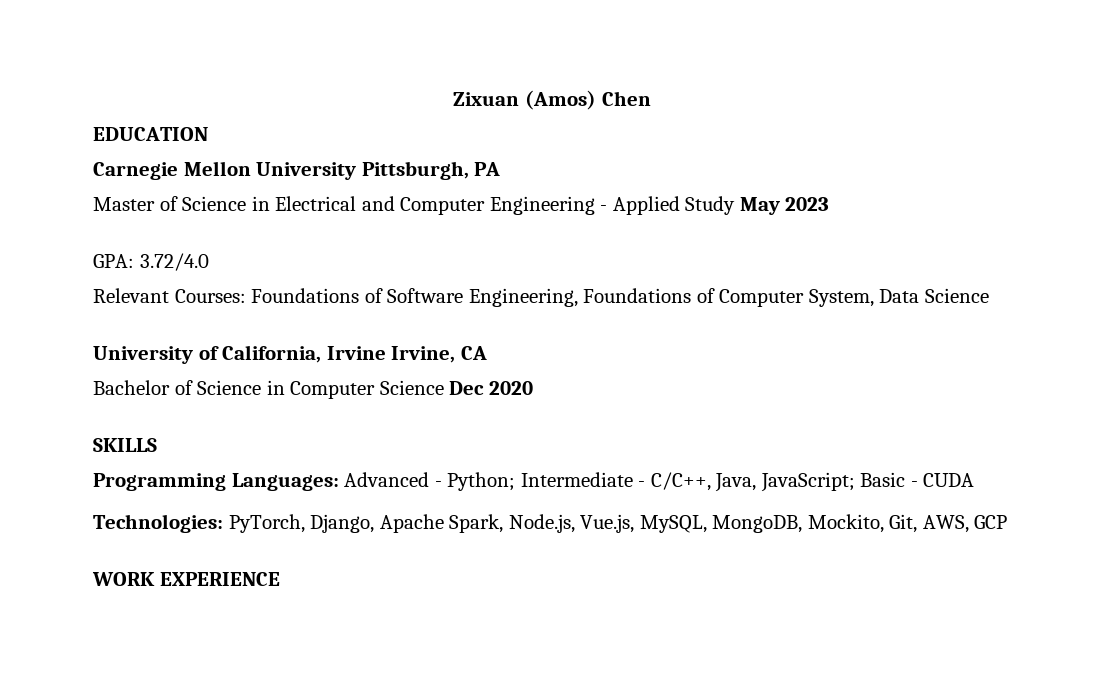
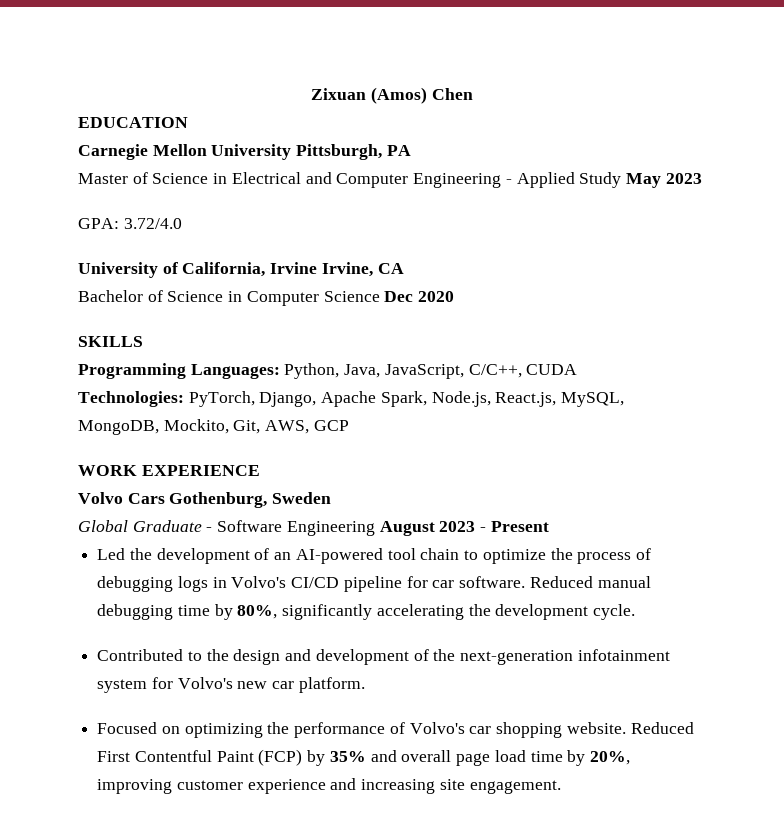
[93,288,989,307] // Relevant Courses: Foundations of Software Engineering, Foundations of Computer System, Data Science -> (182, 223) none
[344,472,918,492] Advanced - Python; Intermediate - C/C++, Java, JavaScript; Basic - -> [284,363,522,379] Python, Java, JavaScript, C/C++,
[580,514,635,533] Vue.js, -> [495,392,557,407] React.js,
(280, 579) none -> [78,492,332,508] [78,520,549,536] [97,548,651,564] [97,576,651,592] [97,604,636,620] [97,649,670,665] [97,677,365,693] [97,722,694,738] [97,749,630,766] [97,778,561,794] // Volvo Cars Gothenburg, Sweden // Global Graduate - Software Engineering August 2023 - Present // Led the development of an AI-powered tool chain to optimize the process of debugging logs in Volvo's CI/CD pipeline for car software. Reduced manual debugging time by 80%, significantly accelerating the development cycle. // Contributed to the design and development of the next-generation infotainment system for Volvo's new car platform. // Focused on optimizing the performance of Volvo's car shopping website. Reduced First Contentful Paint (FCP) by 35% and overall page load time by 20%, improving customer experience and increasing site engagement.

